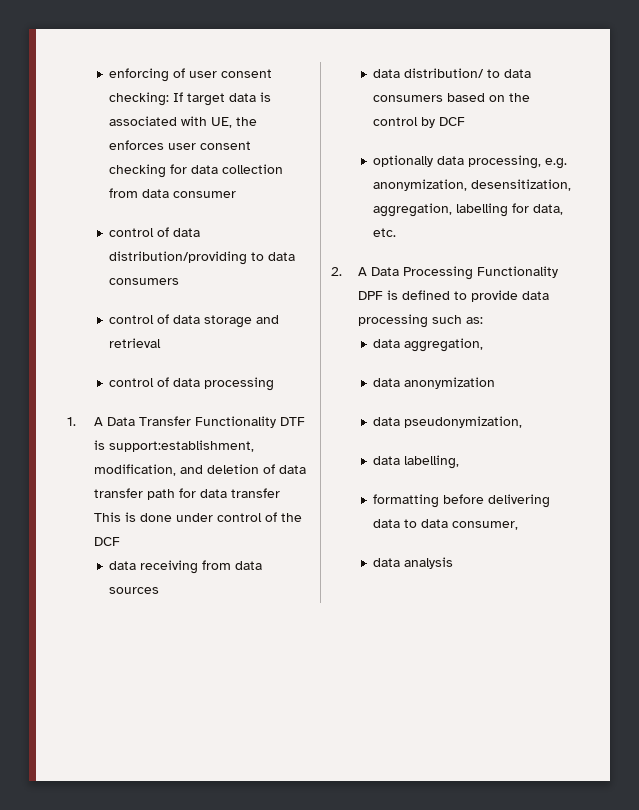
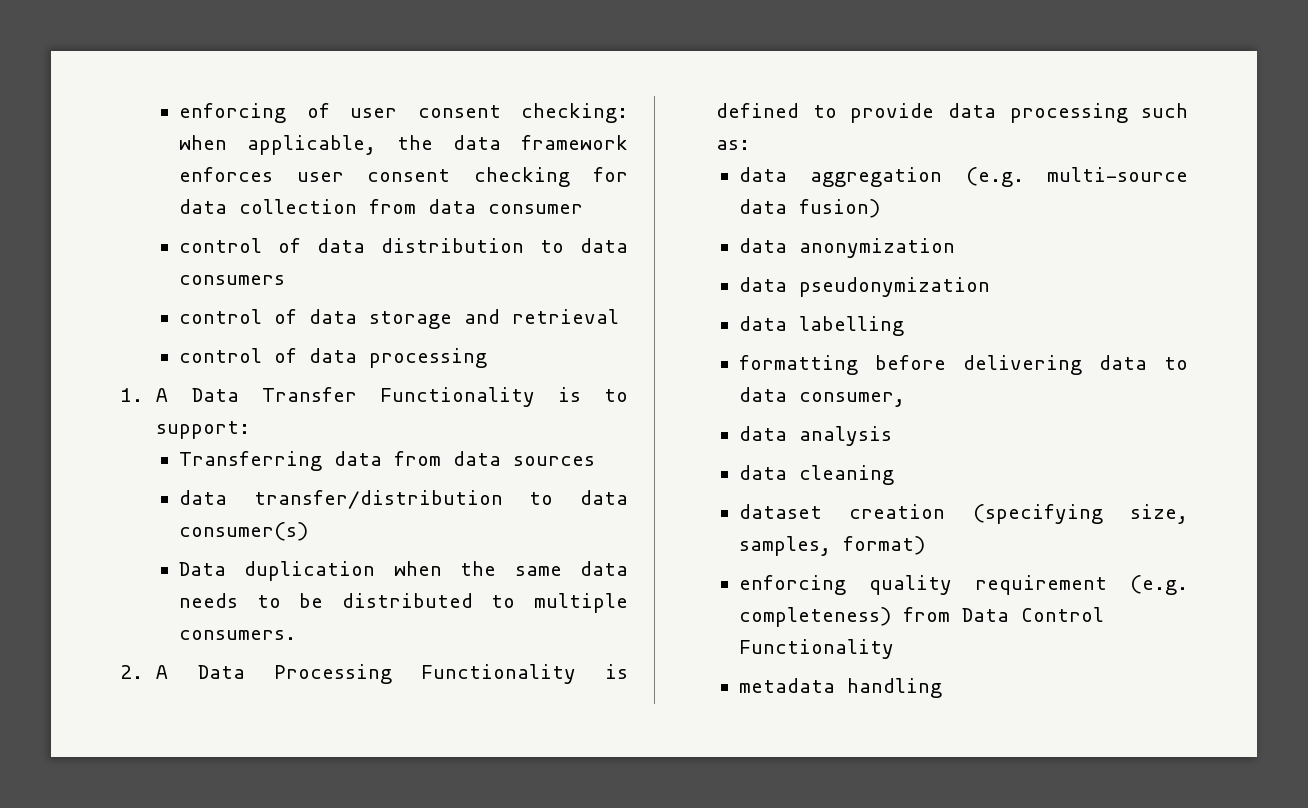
[173,92,272,106] [109,116,258,128] If target data is associated with UE, the -> [179,135,628,155] when applicable, the data framework
[109,251,248,265] distribution/providing -> [381,238,525,253] distribution
[279,417,305,426] [93,440,254,452] [93,464,306,476] [93,488,280,500] [93,512,302,522] [93,537,120,546] [109,560,199,574] DTF is support:establishment, modification, and deletion of data transfer path for data transfer This is done under control of the DCF // data receiving -> [557,387,628,402] [156,421,251,439] [179,451,383,471] is to support: // Transferring data
[404,68,532,78] [373,93,531,102] [373,117,466,128] [373,155,568,169] [373,179,572,191] [373,203,564,217] [373,228,397,237] distribution/ to data consumers based on the control by DCF // optionally data processing, e.g. anonymization, desensitization, aggregation, labelling for data, etc. -> [253,490,628,509] [179,522,309,541] [179,561,628,581] [179,593,628,613] [179,630,297,640] transfer/distribution to data consumer(s) // Data duplication when the same data needs to be distributed to multiple consumers.
[357,291,383,300] DPF -> (576, 674) none
[404,338,484,352] aggregation, -> [810,167,1188,187] [739,199,881,218] aggregation (e.g. multi-source data fusion)
[404,416,523,428] [373,455,460,469] pseudonymization, // data labelling, -> [799,277,991,297] [739,316,905,336] pseudonymization // data labelling
(454, 563) none -> [739,465,895,485] [739,504,1188,524] [739,536,926,556] [739,575,1188,595] [739,607,1105,627] [739,639,895,659] [739,678,943,698] // data cleaning // dataset creation (specifying size, samples, format) // enforcing quality requirement (e.g. completeness) from Data Control Functionality // metadata handling

